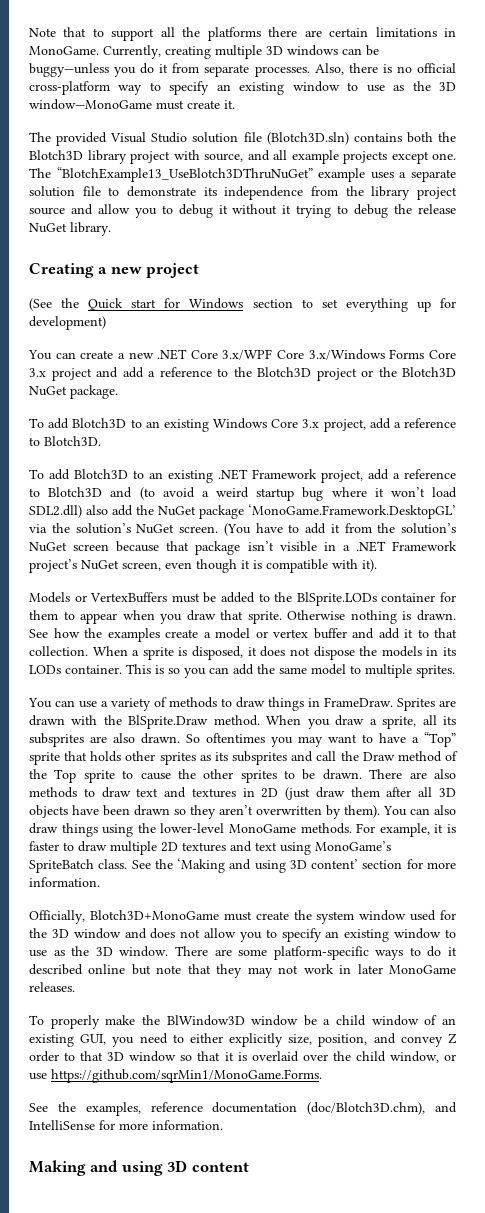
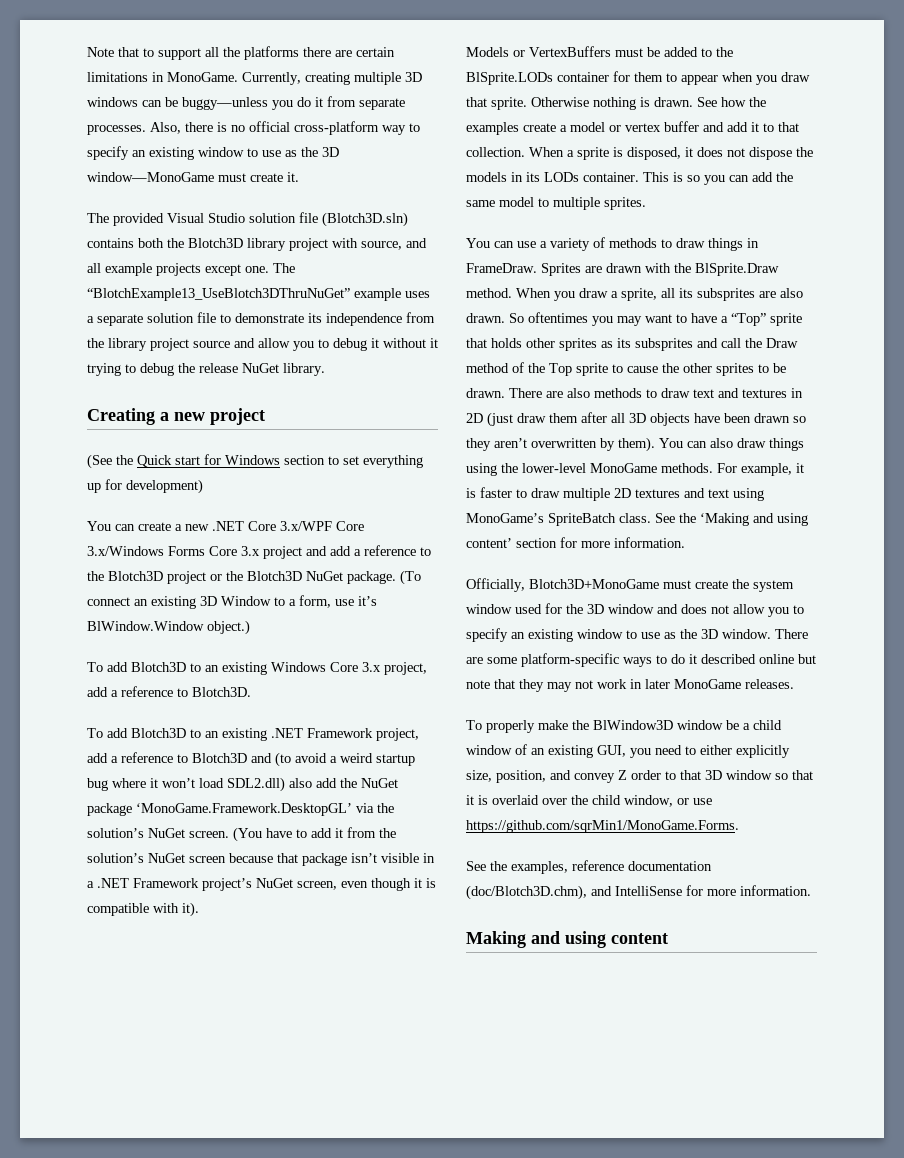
(118, 392) none -> [400,570,421,585] [87,595,377,609] [87,620,250,635] (To connect an existing 3D Window to a form, use it’s BlWindow.Window object.)
[289,860,307,869] 3D -> (808, 519) none
[167,1160,188,1172] 3D -> (606, 939) none

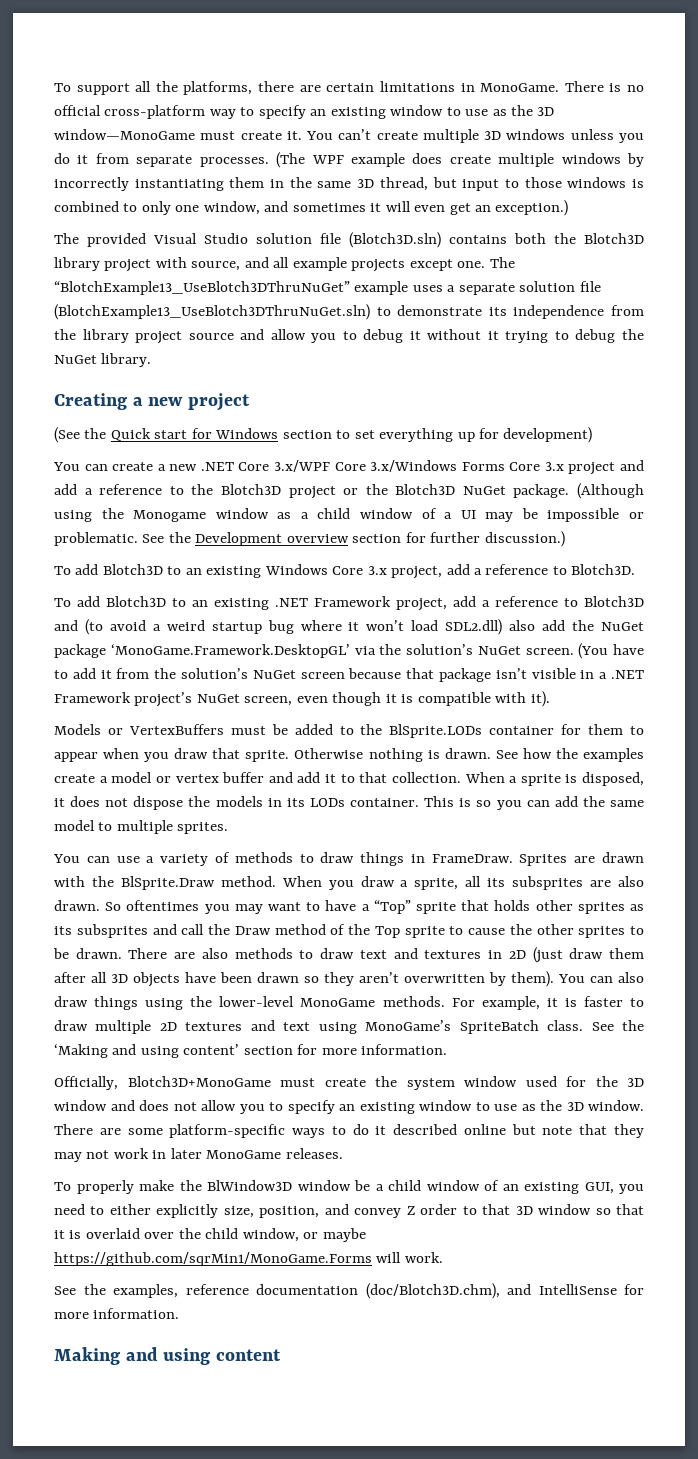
[87,47,154,57] Note that to -> [54,83,71,92] To
[244,46,299,60] platforms -> [183,81,253,95] platforms,
[242,72,422,85] [87,96,405,110] [87,122,213,135] Currently, creating multiple 3D windows can be buggy—unless you do it from separate processes. Also, there -> [564,81,604,92] There
(299, 177) none -> [306,129,644,143] [54,152,645,168] [54,177,644,191] [54,200,569,216] You can’t create multiple 3D windows unless you do it from separate processes. (The WPF example does create multiple windows by incorrectly instantiating them in the same 3D thread, but input to those windows is combined to only one window, and sometimes it will even get an exception.)
(216, 317) none -> [54,304,370,320] (BlotchExample13_UseBlotch3DThruNuGet.sln)
[199,363,238,373] release -> (645, 334) none
[400,570,421,585] [87,595,377,609] [87,620,250,635] (To connect an existing 3D Window to a form, use it’s BlWindow.Window object.) -> [576,483,644,499] [54,508,644,522] [54,531,565,547] (Although using the Monogame window as a child window of a UI may be impossible or problematic. See the Development overview section for further discussion.)
[693,798,712,805] [466,820,739,833] use https://github.com/sqrMin1/MonoGame.Forms. -> [322,1228,366,1242] [54,1252,443,1266] maybe https://github.com/sqrMin1/MonoGame.Forms will work.

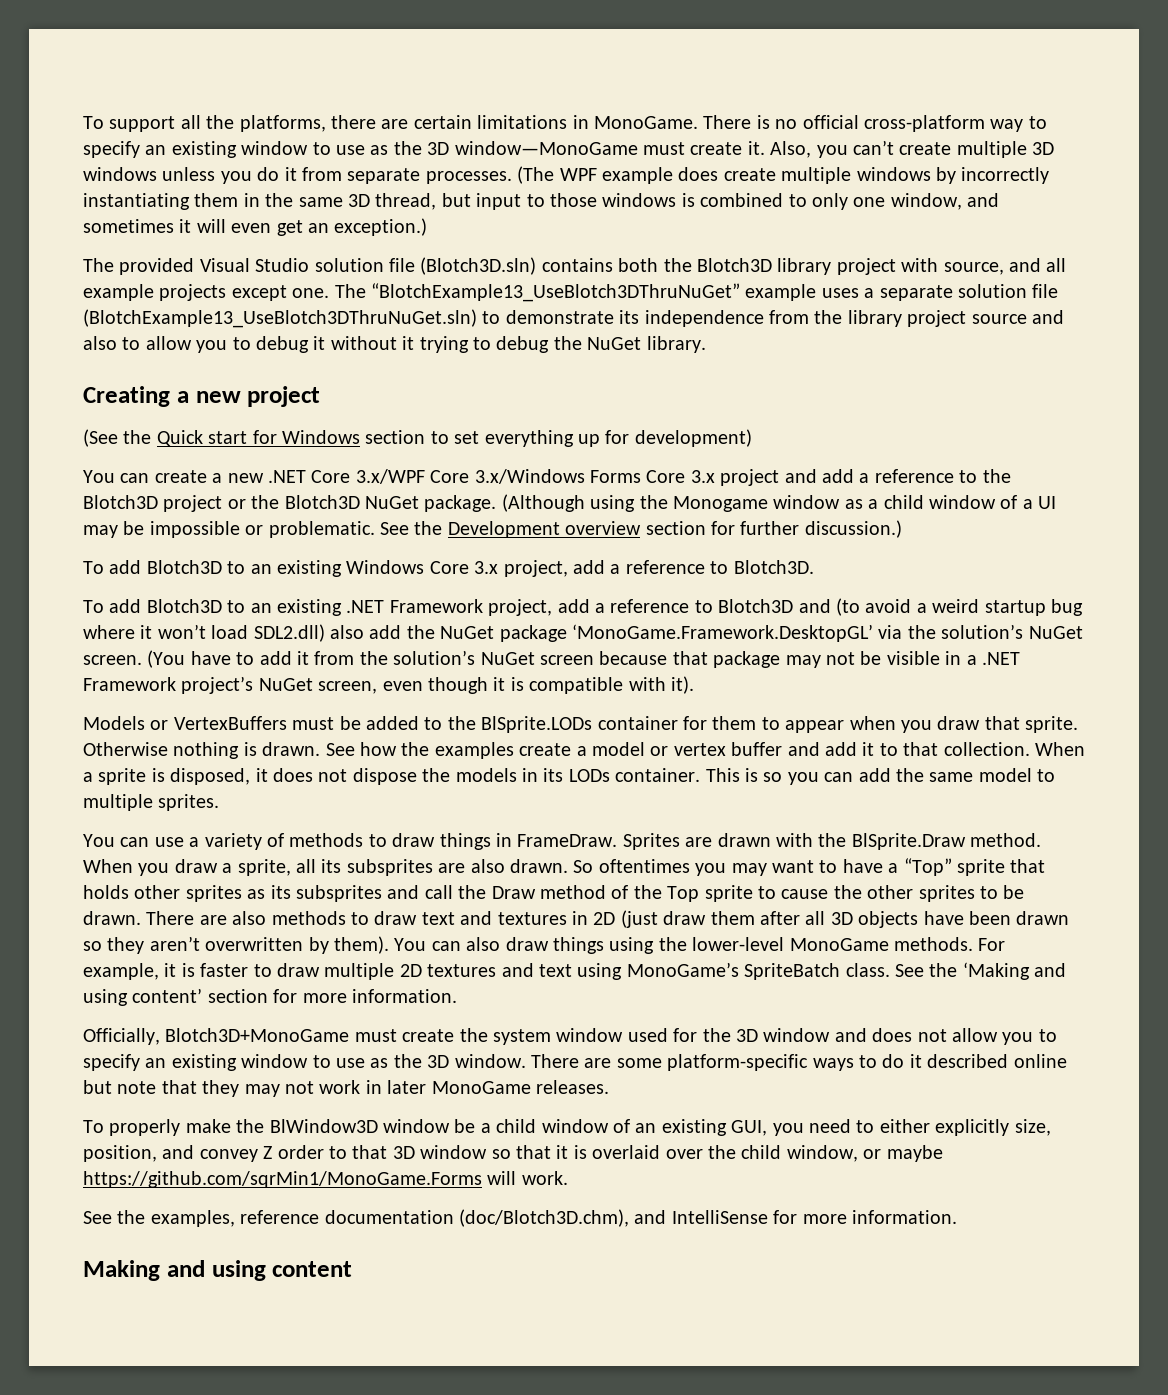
[306,131,334,140] You -> [770,141,848,158] Also, you
(265, 334) none -> [83,336,141,350] also to
[495,668,527,679] isn’t -> [785,651,882,668] may not be

